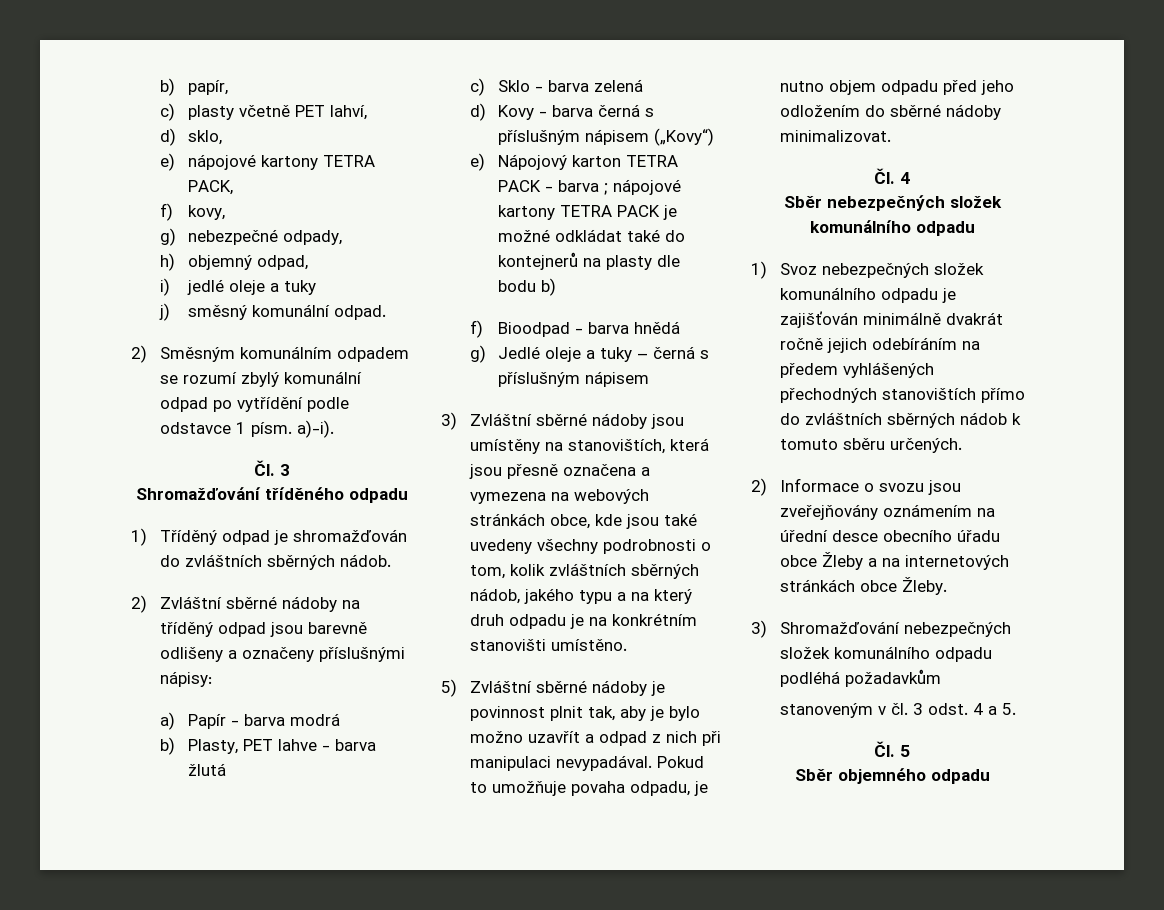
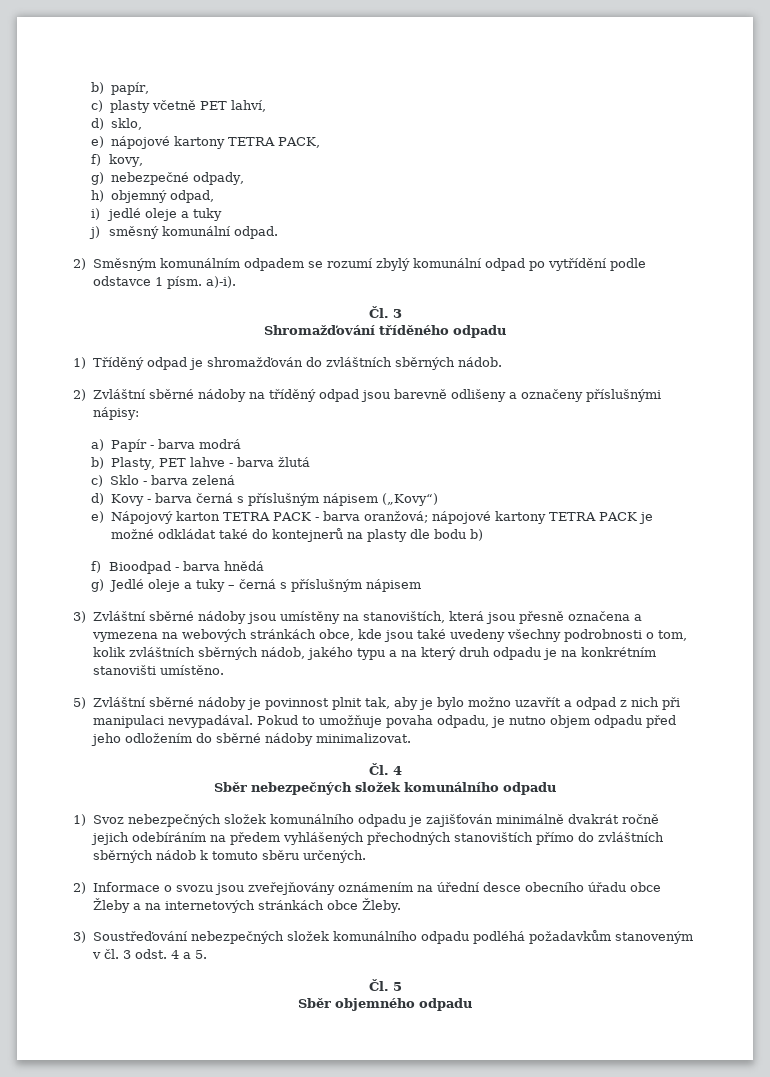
[604,183,609,195] ; -> [363,511,428,523] oranžová;
[779,621,900,634] Shromažďování -> [92,931,188,941] Soustřeďování
(941, 678) // -> (611, 937) none

